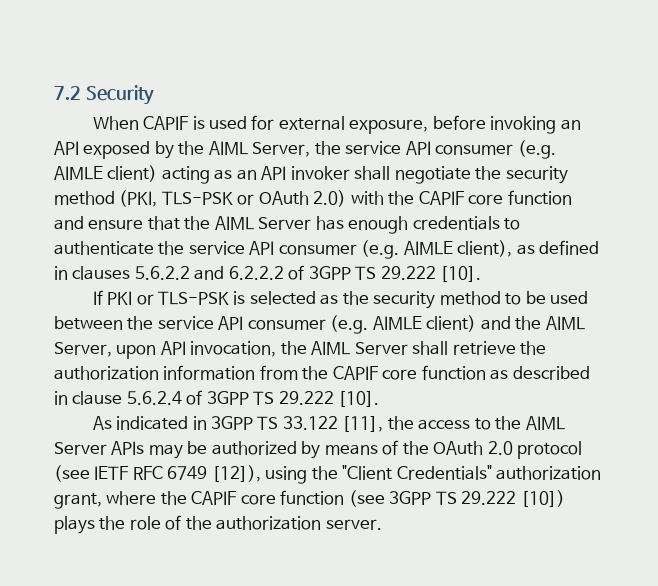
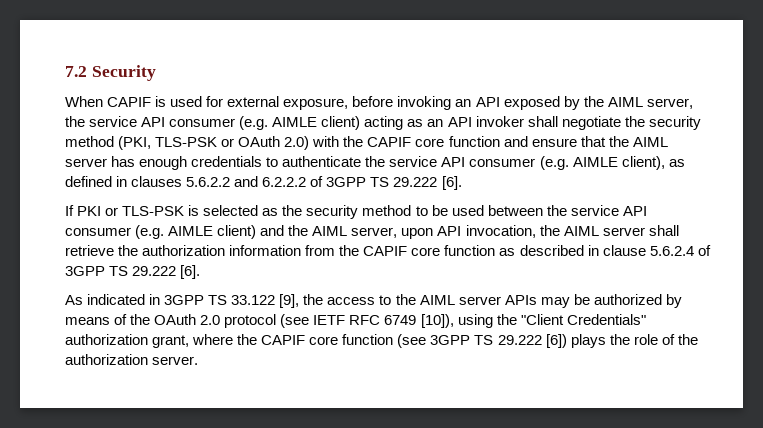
[252,142,311,157] Server, -> [646,98,693,109] server,
[258,217,312,230] Server -> [65,158,107,167] server
[440,266,482,282] [10]. -> [441,176,462,190] [6].
[54,342,112,357] Server, -> [351,227,398,238] server,
[354,342,408,355] Server -> [602,227,645,236] server
[338,391,380,407] [10]. -> [180,265,201,279] [6].
[342,416,384,432] [11], -> [279,294,300,308] [9],
[54,442,107,455] Server -> [458,296,501,305] server
[211,465,261,482] [12]), -> [420,314,454,328] [10]),
[520,490,565,507] [10]) -> [545,334,567,348] [6])

